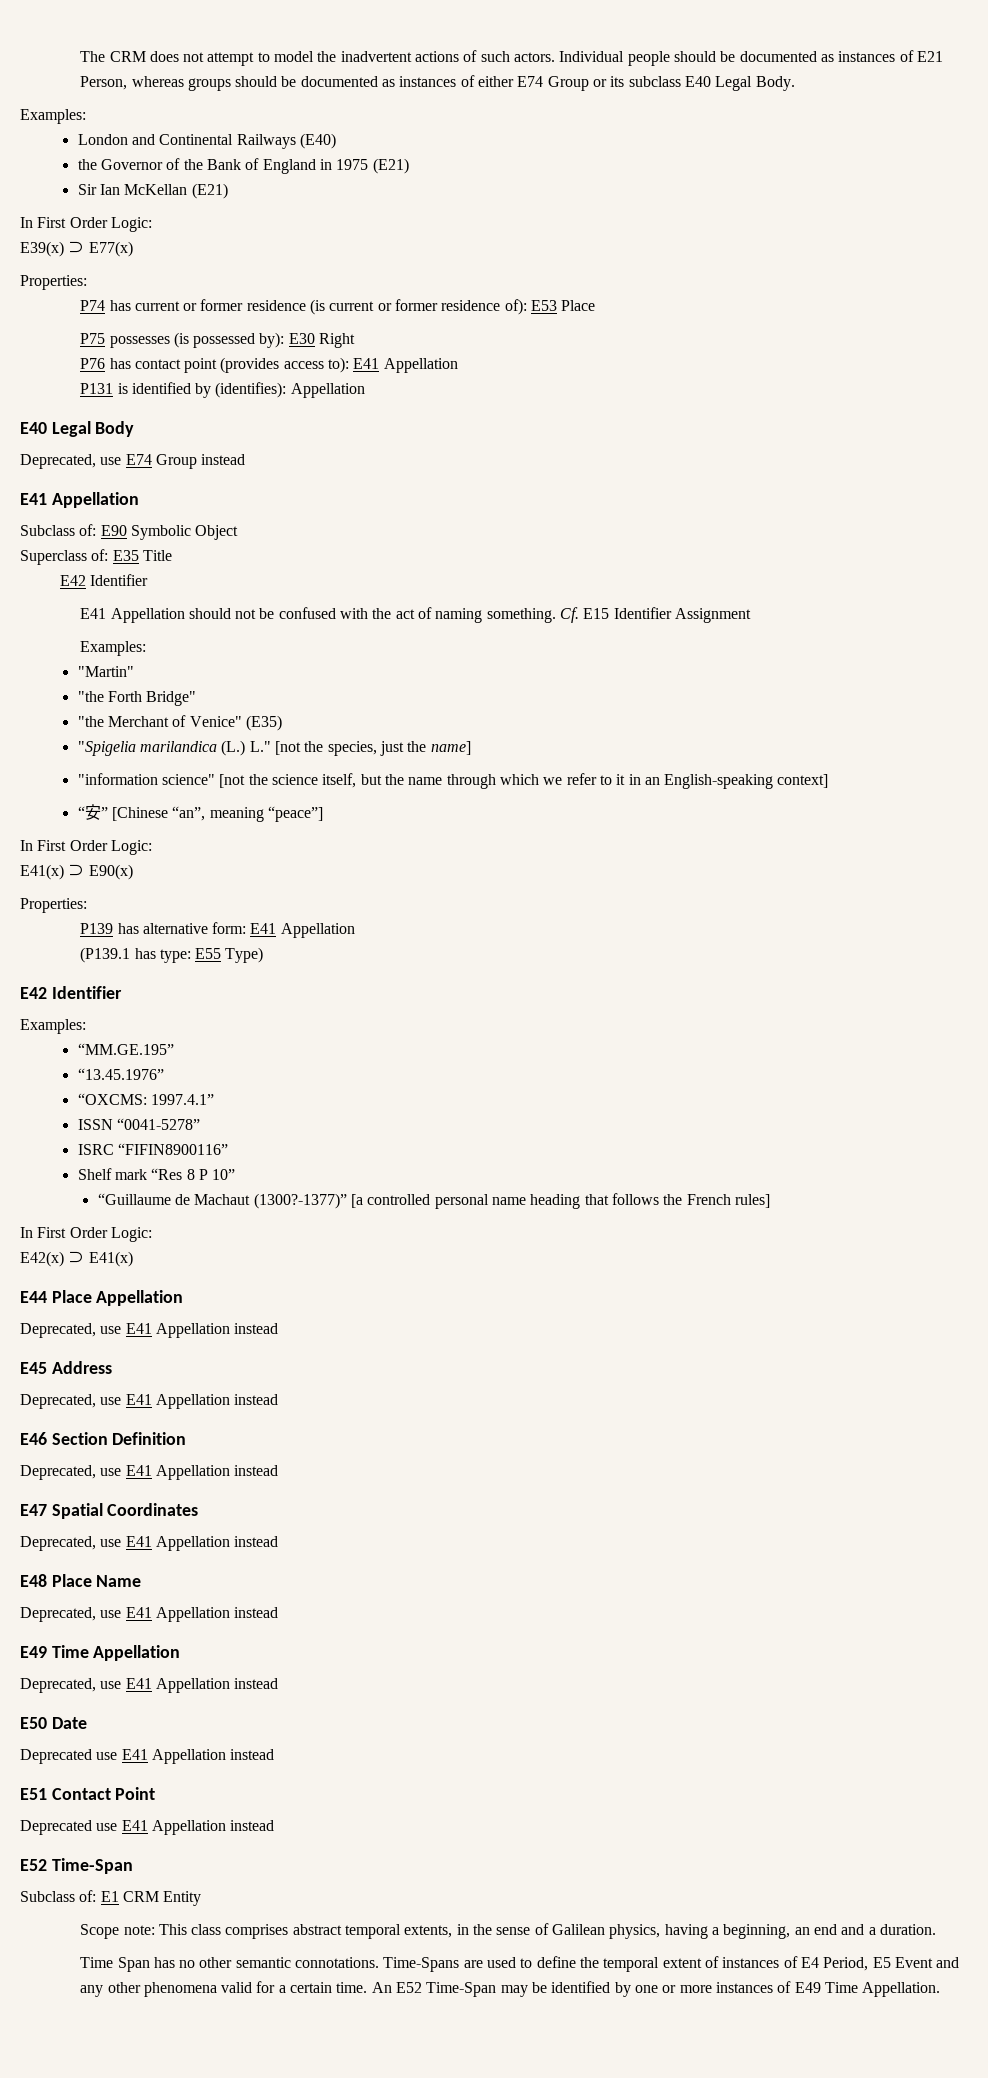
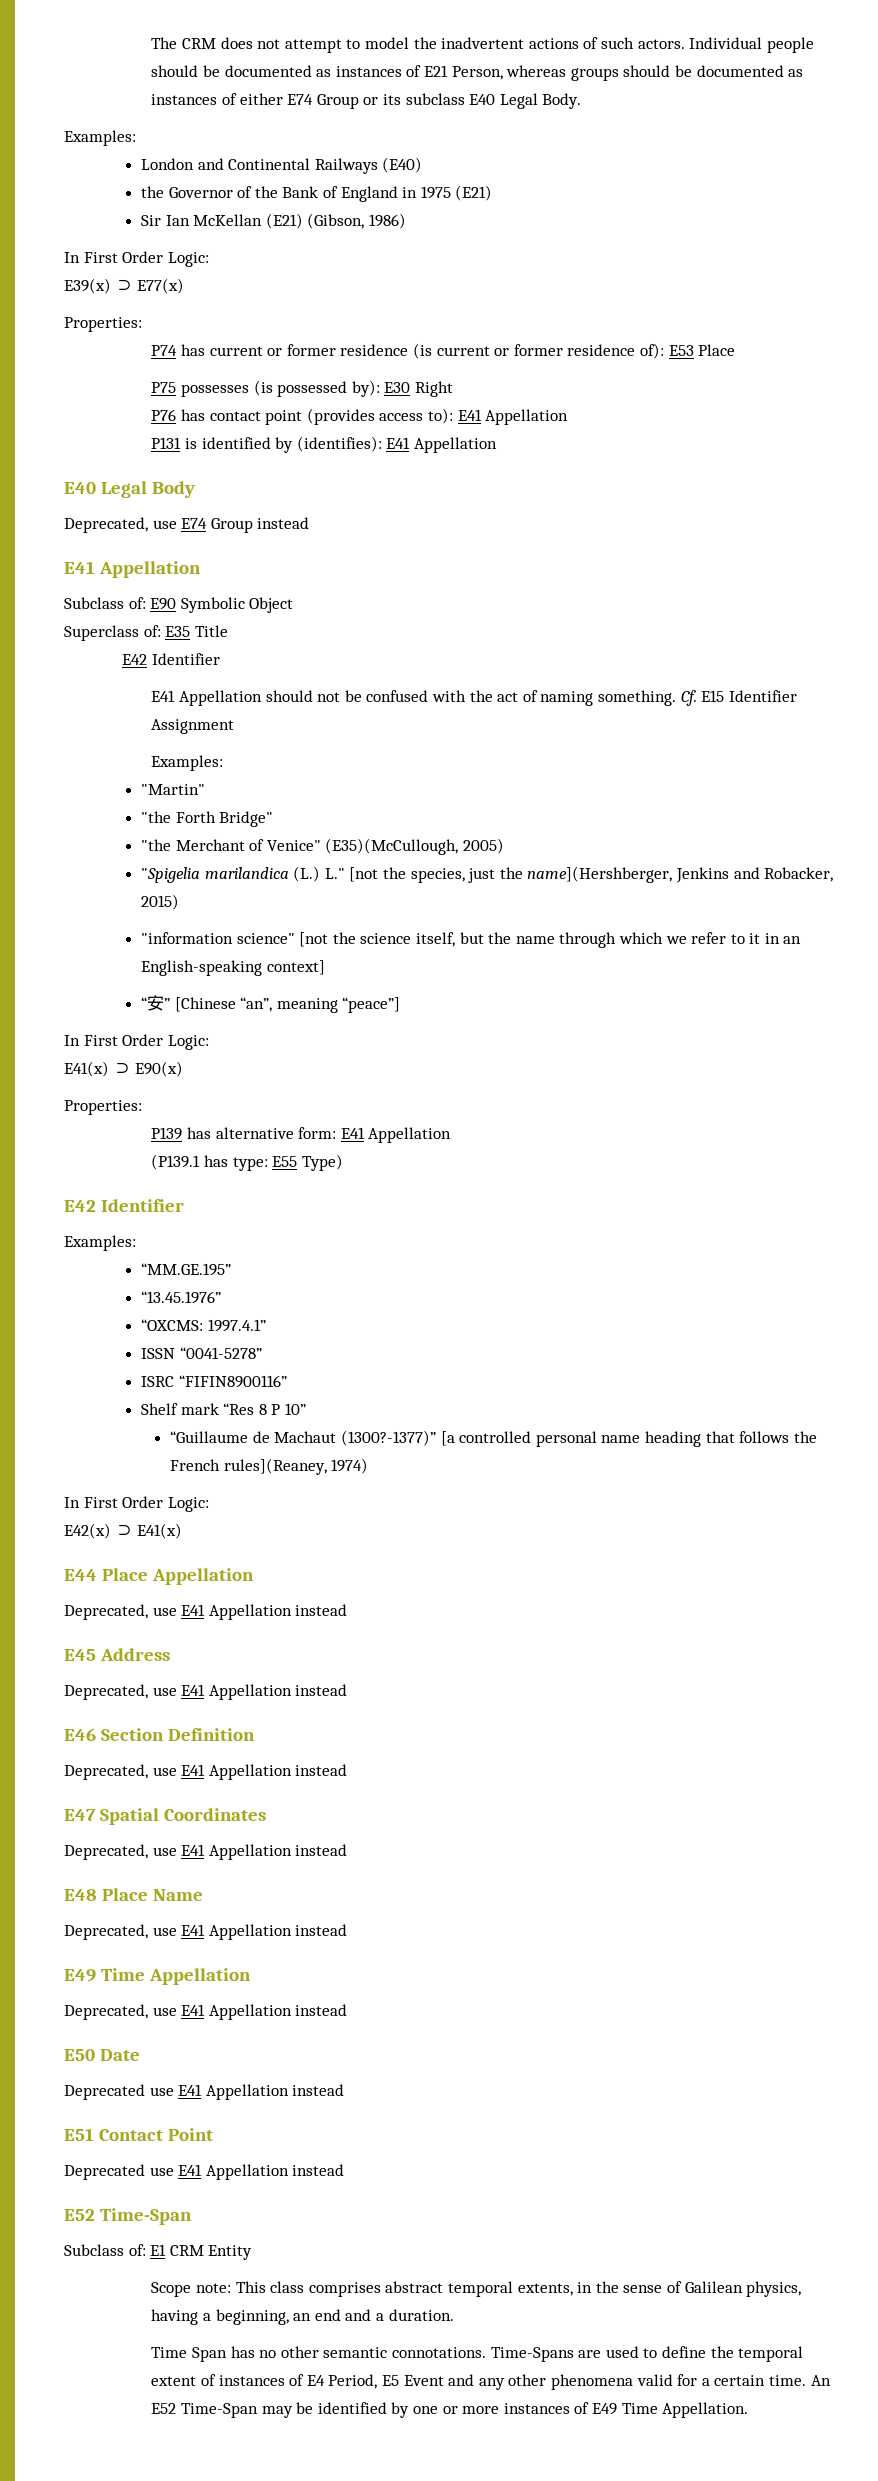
(228, 191) none -> [307,213,406,229] (Gibson, 1986)
(287, 390) none -> [386,437,411,449] E41
[246,715,283,731] (E35) -> [325,838,504,855] (E35)(McCullough, 2005)
[430,741,471,755] name] -> [527,866,834,883] [141,894,180,910] name](Hershberger, Jenkins and Robacker, 2015)
[734,1194,770,1208] rules] -> [223,1458,369,1475] rules](Reaney, 1974)

